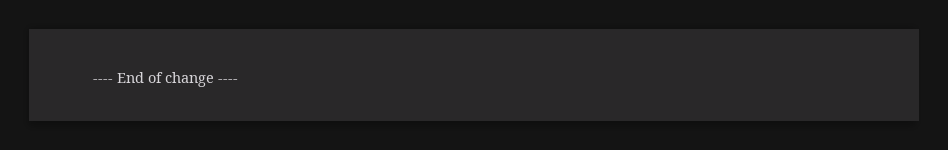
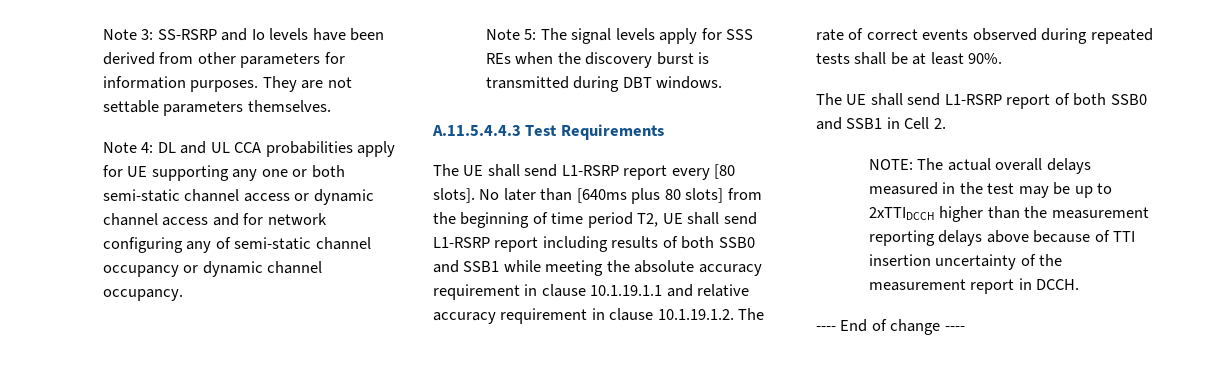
(93, 81) none -> [102,28,384,41] [102,52,345,68] [102,76,352,92] [102,100,331,116] [102,141,395,157] [102,165,345,181] [102,189,374,205] [102,213,327,226] [102,237,371,253] [102,261,323,277] [102,289,183,301] [485,28,753,44] [485,52,710,68] [485,76,723,92] [432,124,664,140] [433,164,736,180] [433,188,762,204] [433,212,757,228] [433,236,755,252] [433,260,762,276] [433,284,750,300] [433,308,765,324] [816,28,1153,44] [816,52,1003,65] [816,93,1147,109] [816,117,946,130] [868,158,1091,174] [868,182,1112,198] [868,206,1149,222] [868,230,1136,246] [868,254,1063,270] [868,278,1080,294] Note 3: SS-RSRP and Io levels have been derived from other parameters for information purposes. They are not settable parameters themselves. // Note 4: DL and UL CCA probabilities apply for UE supporting any one or both semi-static channel access or dynamic channel access and for network configuring any of semi-static channel occupancy or dynamic channel occupancy. // Note 5: The signal levels apply for SSS REs when the discovery burst is transmitted during DBT windows. // A.11.5.4.4.3 Test Requirements // The UE shall send L1-RSRP report every [80 slots]. No later than [640ms plus 80 slots] from the beginning of time period T2, UE shall send L1-RSRP report including results of both SSB0 and SSB1 while meeting the absolute accuracy requirement in clause 10.1.19.1.1 and relative accuracy requirement in clause 10.1.19.1.2. The rate of correct events observed during repeated tests shall be at least 90%. // The UE shall send L1-RSRP report of both SSB0 and SSB1 in Cell 2. // NOTE: The actual overall delays measured in the test may be up to 2xTTIDCCH higher than the measurement reporting delays above because of TTI insertion uncertainty of the measurement report in DCCH. //

